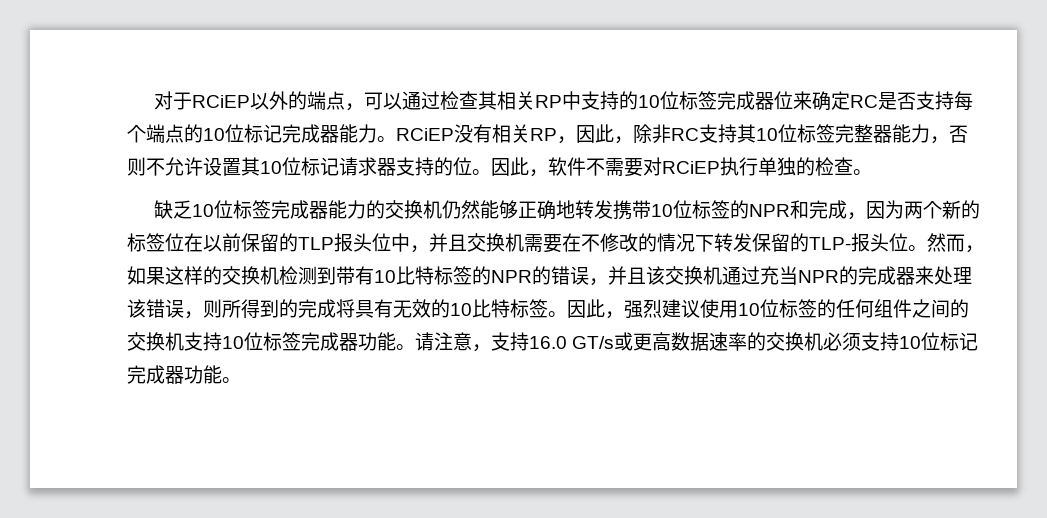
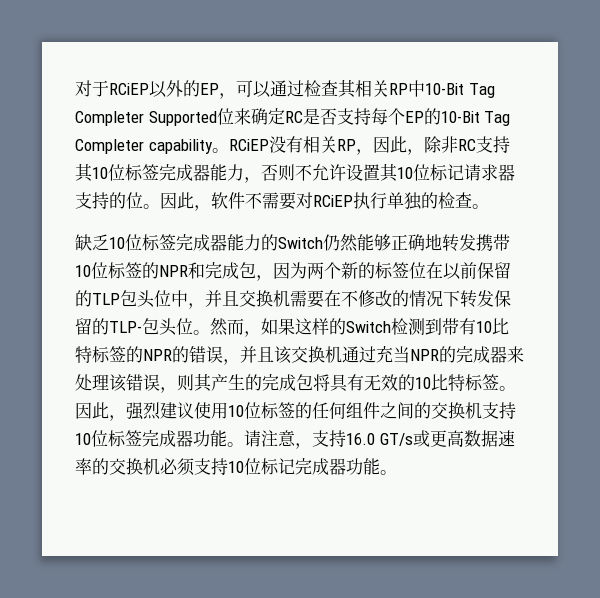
[307,91,346,110] 端点 -> [200,83,219,95] EP
[581,91,775,110] 支持的10位标签完成器 -> [425,83,495,98] [75,111,217,126] 10-Bit Tag Completer Supported
[146,124,377,143] 端点的10位标记完成器能力 -> [404,108,511,126] [75,139,213,154] EP的10-Bit Tag Completer capability
[854,124,873,143] 整 -> [176,164,193,181] 成
[385,200,443,219] 交换机 -> [278,237,323,249] Switch
(848, 209) none -> [239,262,256,279] 包
[334,233,353,252] 报 -> [120,290,137,307] 包
[851,233,870,252] 报 -> [142,318,159,335] 包
[222,266,279,285] 交换机 -> [346,321,391,333] Switch
[222,299,336,318] 所得到的完成 -> [194,373,313,392] 其产生的完成包

